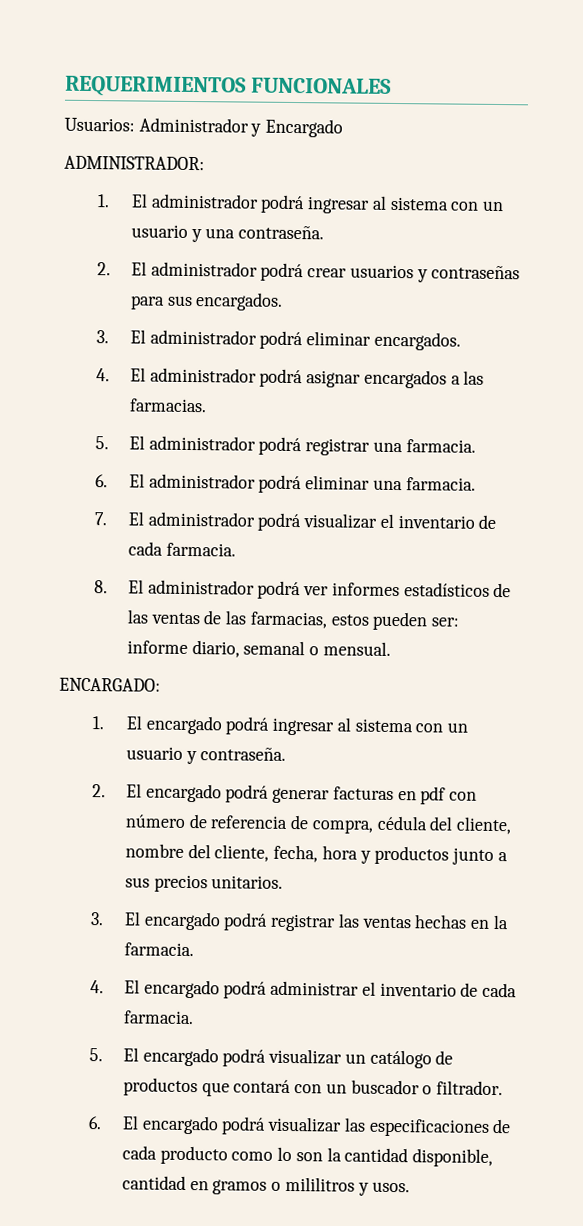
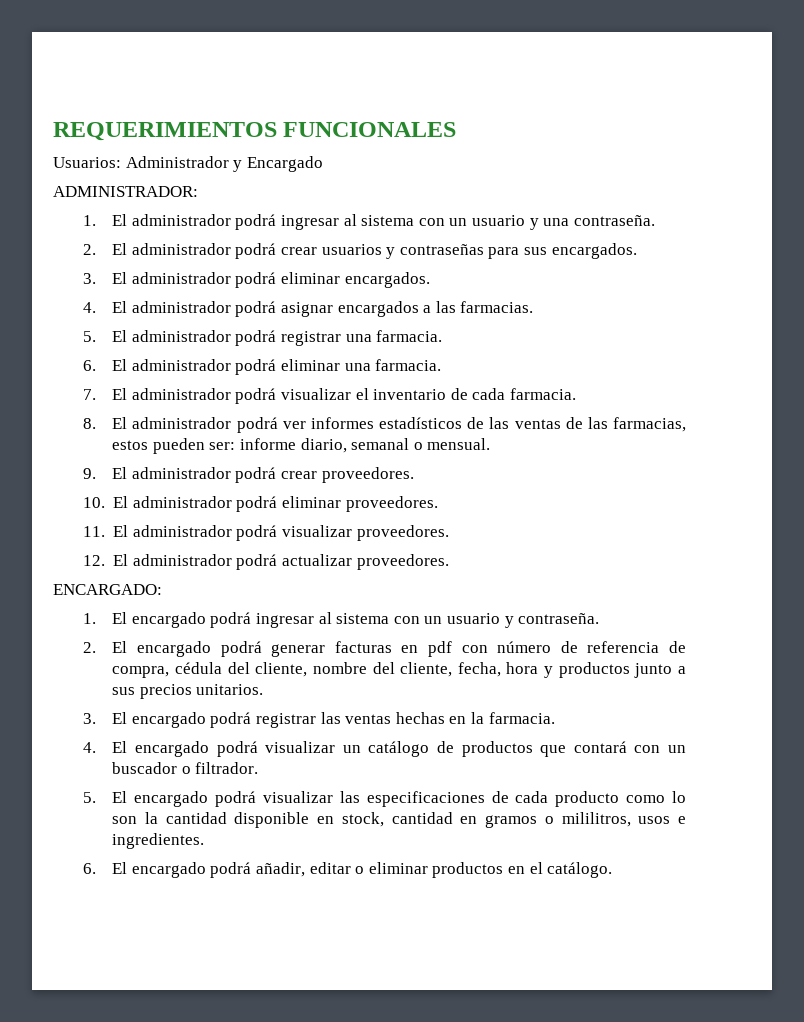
(391, 648) none -> [82,467,414,483] [82,496,438,512] [82,525,449,541] [82,554,449,570] // 9. El administrador podrá crear proveedores. // 10. El administrador podrá eliminar proveedores. // 11. El administrador podrá visualizar proveedores. // 12. El administrador podrá actualizar proveedores.
[270,980,518,998] [123,1010,195,1025] [89,1047,267,1067] administrar el inventario de cada farmacia. // 5. El encargado podrá -> (258, 749) none
[88,1116,103,1130] 6. -> [82,792,96,803] 5.
[412,1148,494,1168] disponible, -> [234,812,384,828] disponible en stock,
[284,1176,411,1196] mililitros y usos. -> [561,812,686,827] [112,833,205,849] [82,862,613,878] mililitros, usos e ingredientes. // 6. El encargado podrá añadir, editar o eliminar productos en el catálogo.

